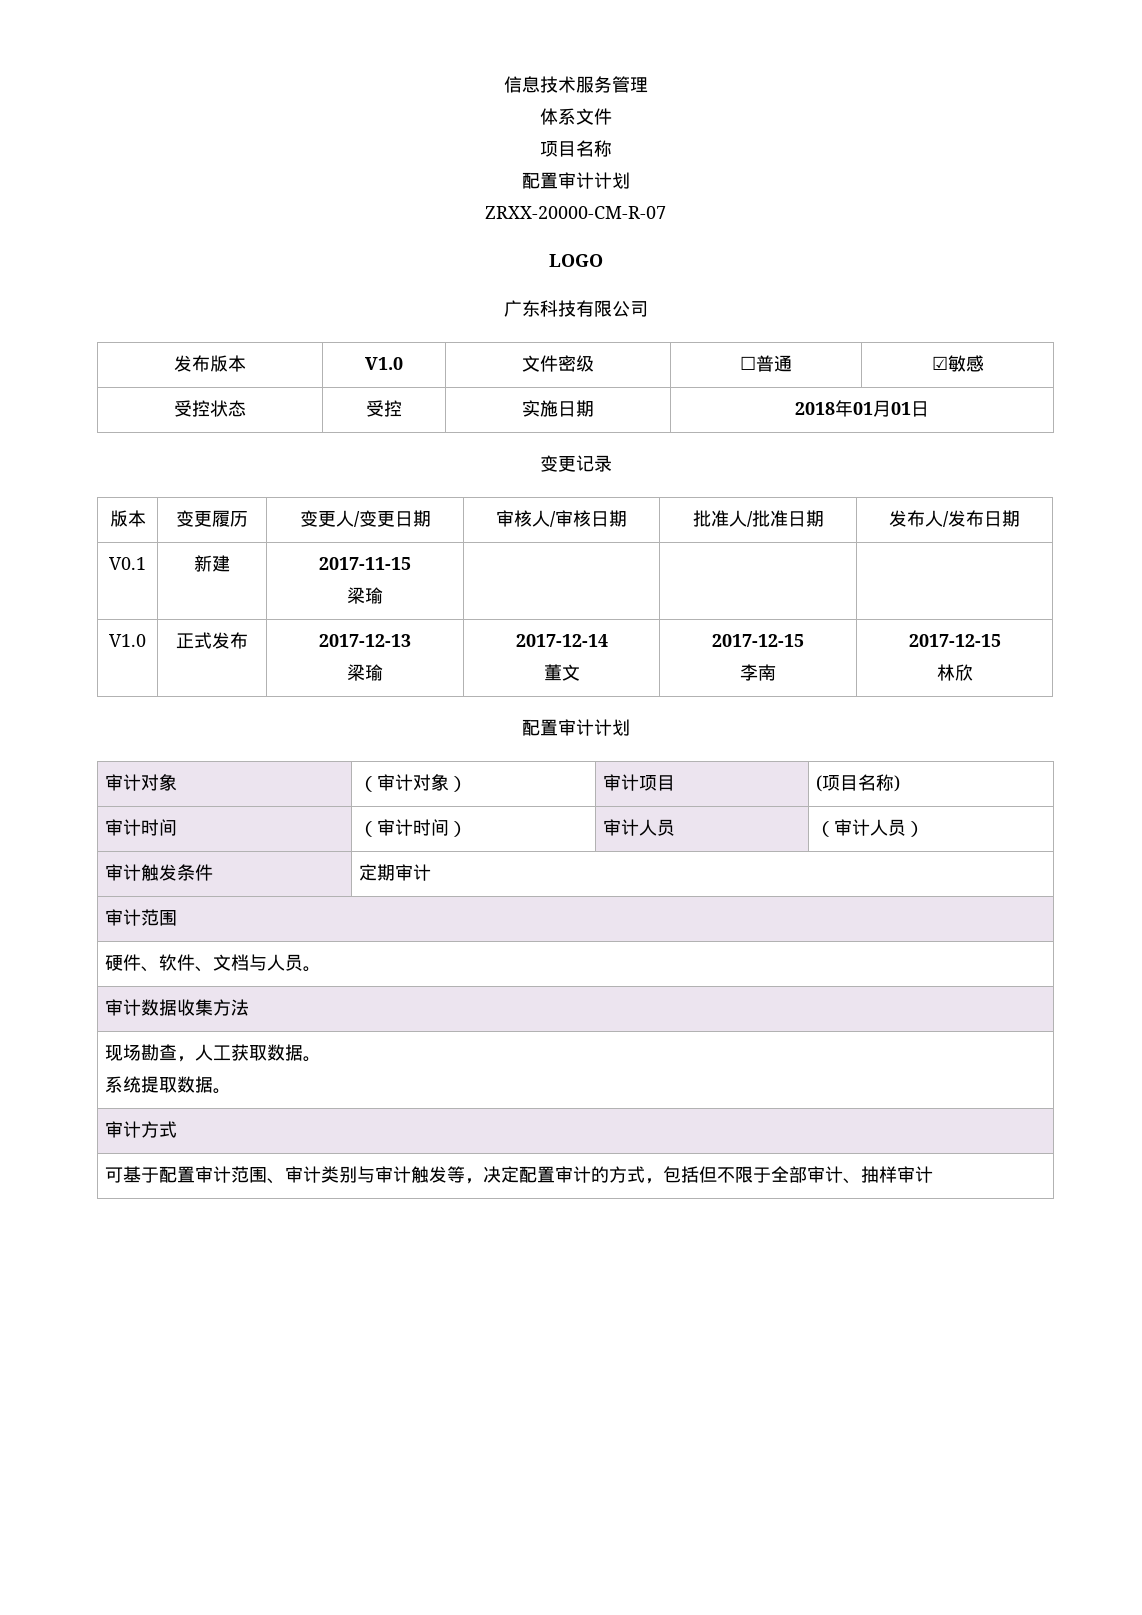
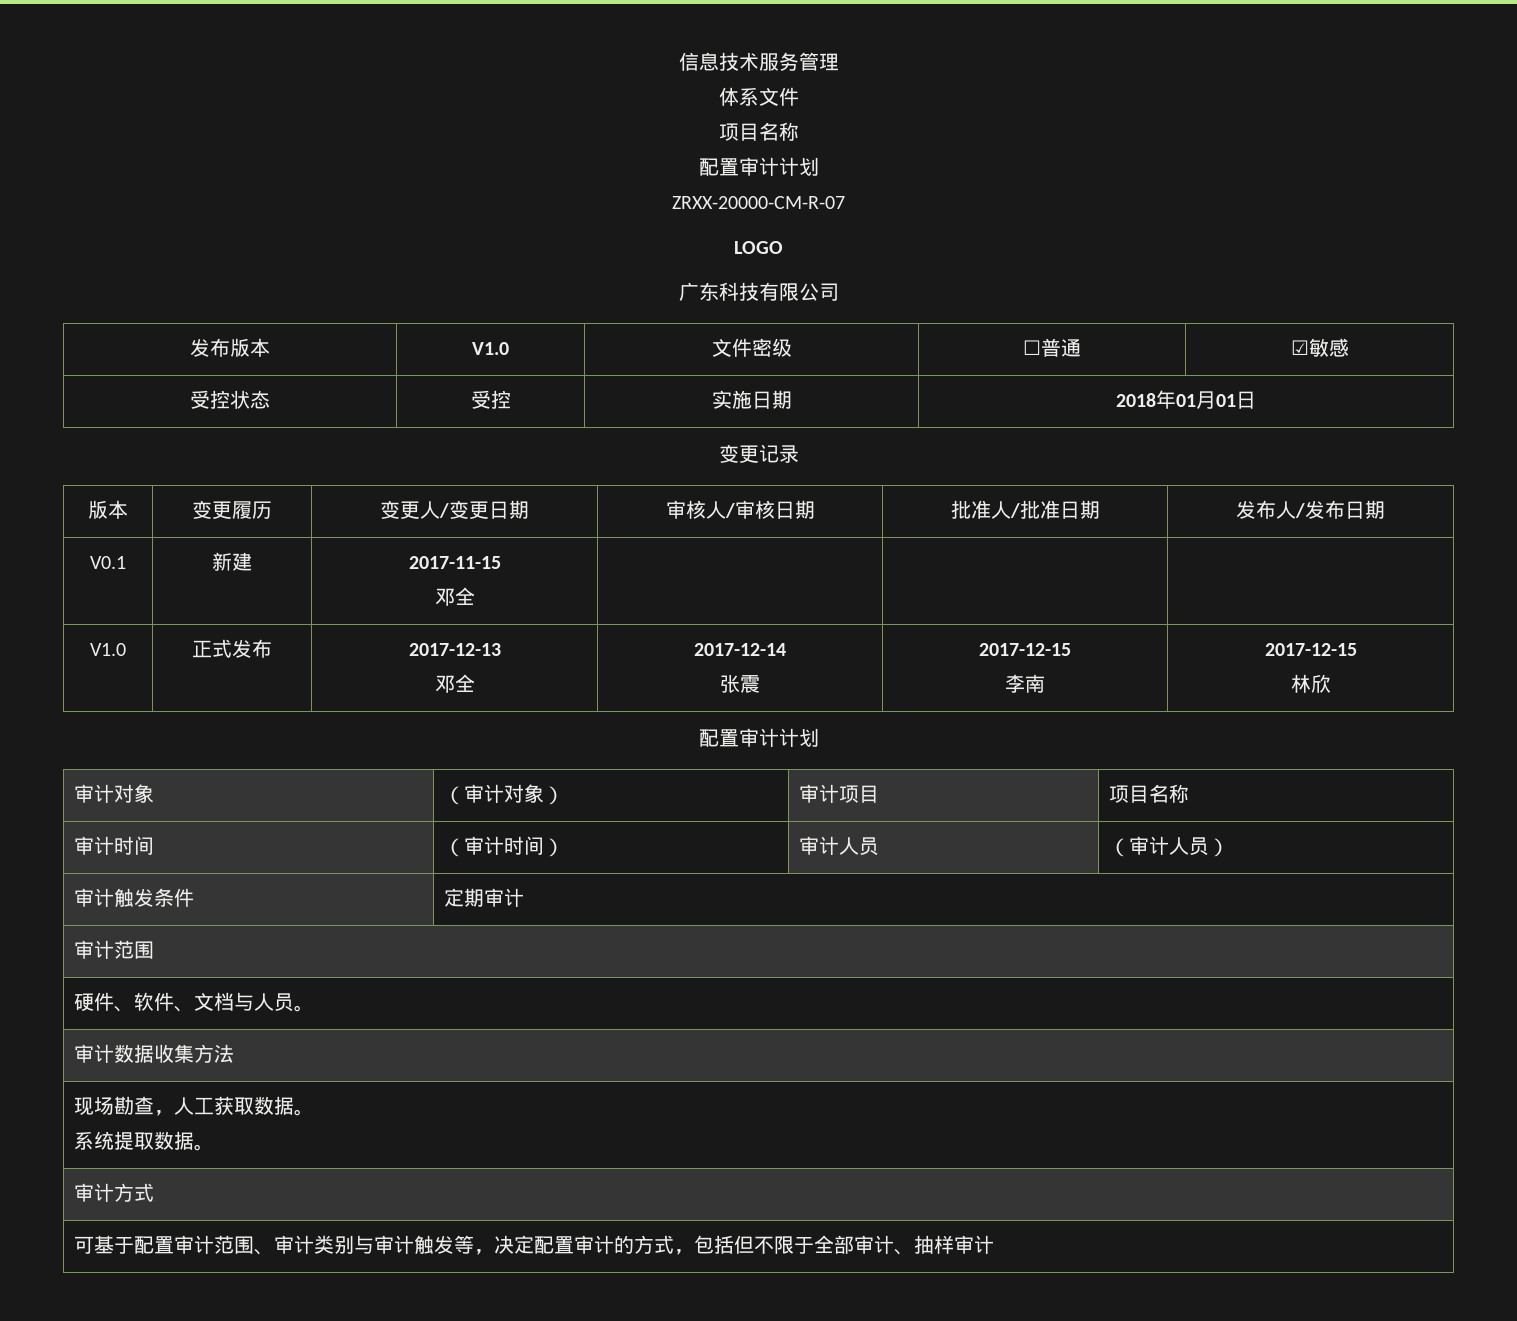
[347,587,383,604] 梁瑜 -> [434,587,475,606] 邓全
[347,664,383,681] 梁瑜 -> [434,674,475,693] 邓全
[543,664,580,681] 董文 -> [720,674,760,693] 张震
[815,774,900,792] (项目名称) -> [1108,784,1189,803] 项目名称

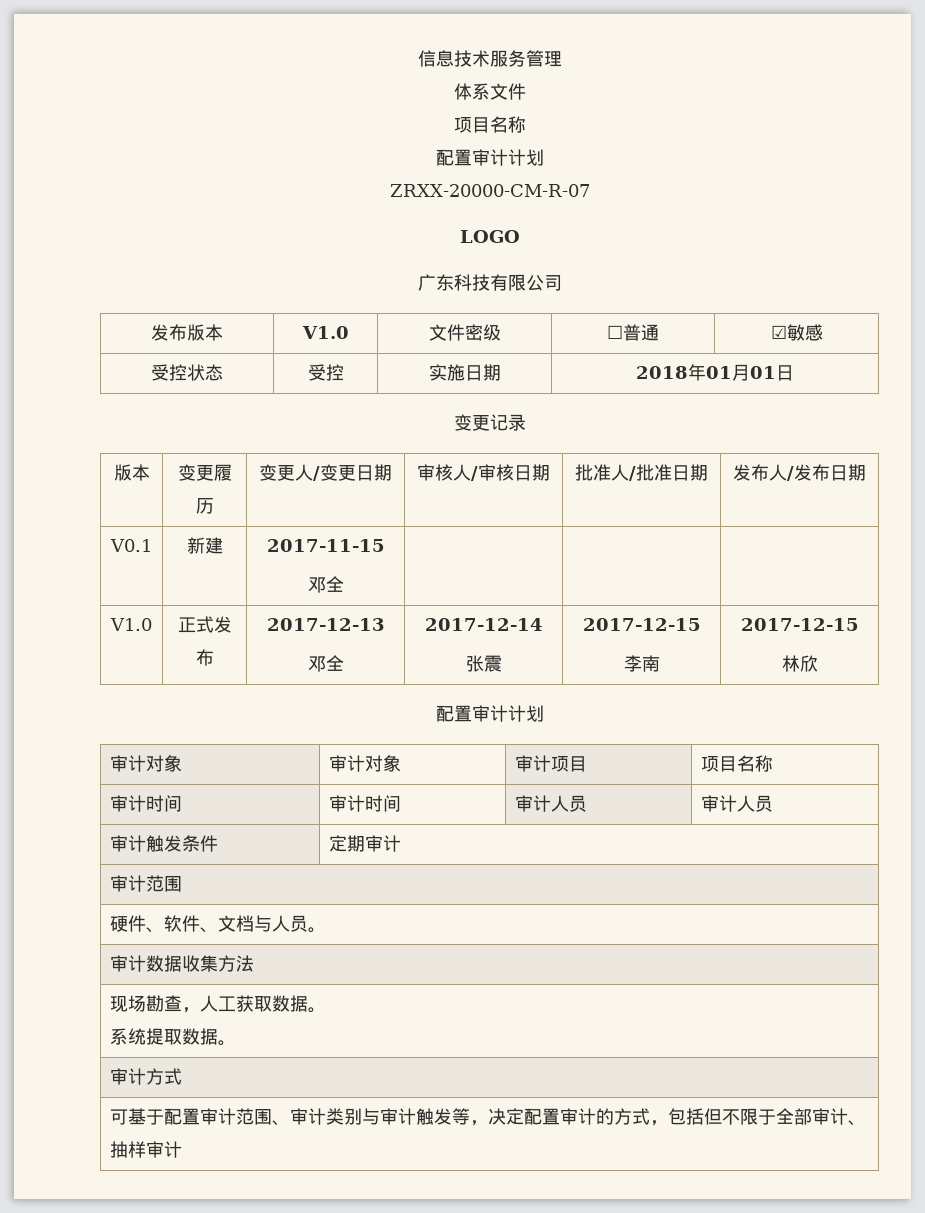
[443,784,564,805] （审计对象） -> [329,755,402,772] 审计对象
[443,836,564,857] （审计时间） -> [329,795,402,812] 审计时间
[1108,836,1229,857] （审计人员） -> [701,795,774,812] 审计人员

